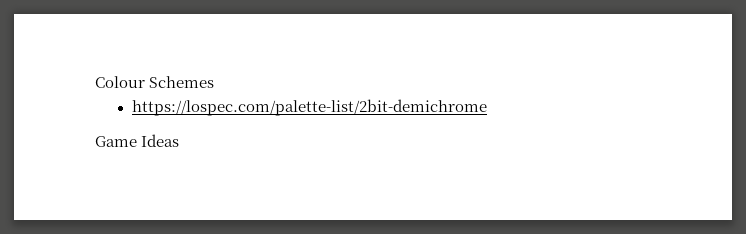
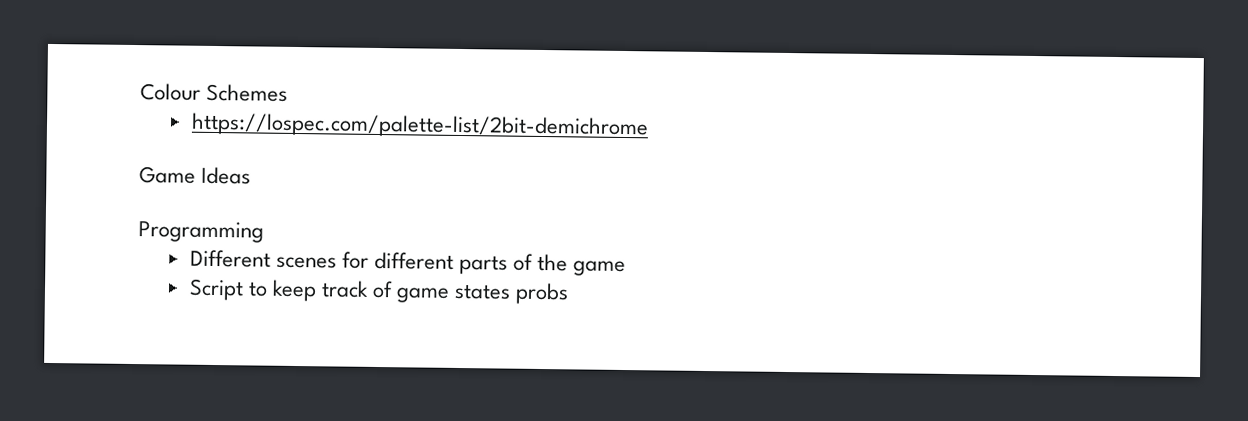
(180, 140) none -> [138,221,264,243] [189,249,627,277] [188,278,570,305] // Programming // Different scenes for different parts of the game // Script to keep track of game states probs

